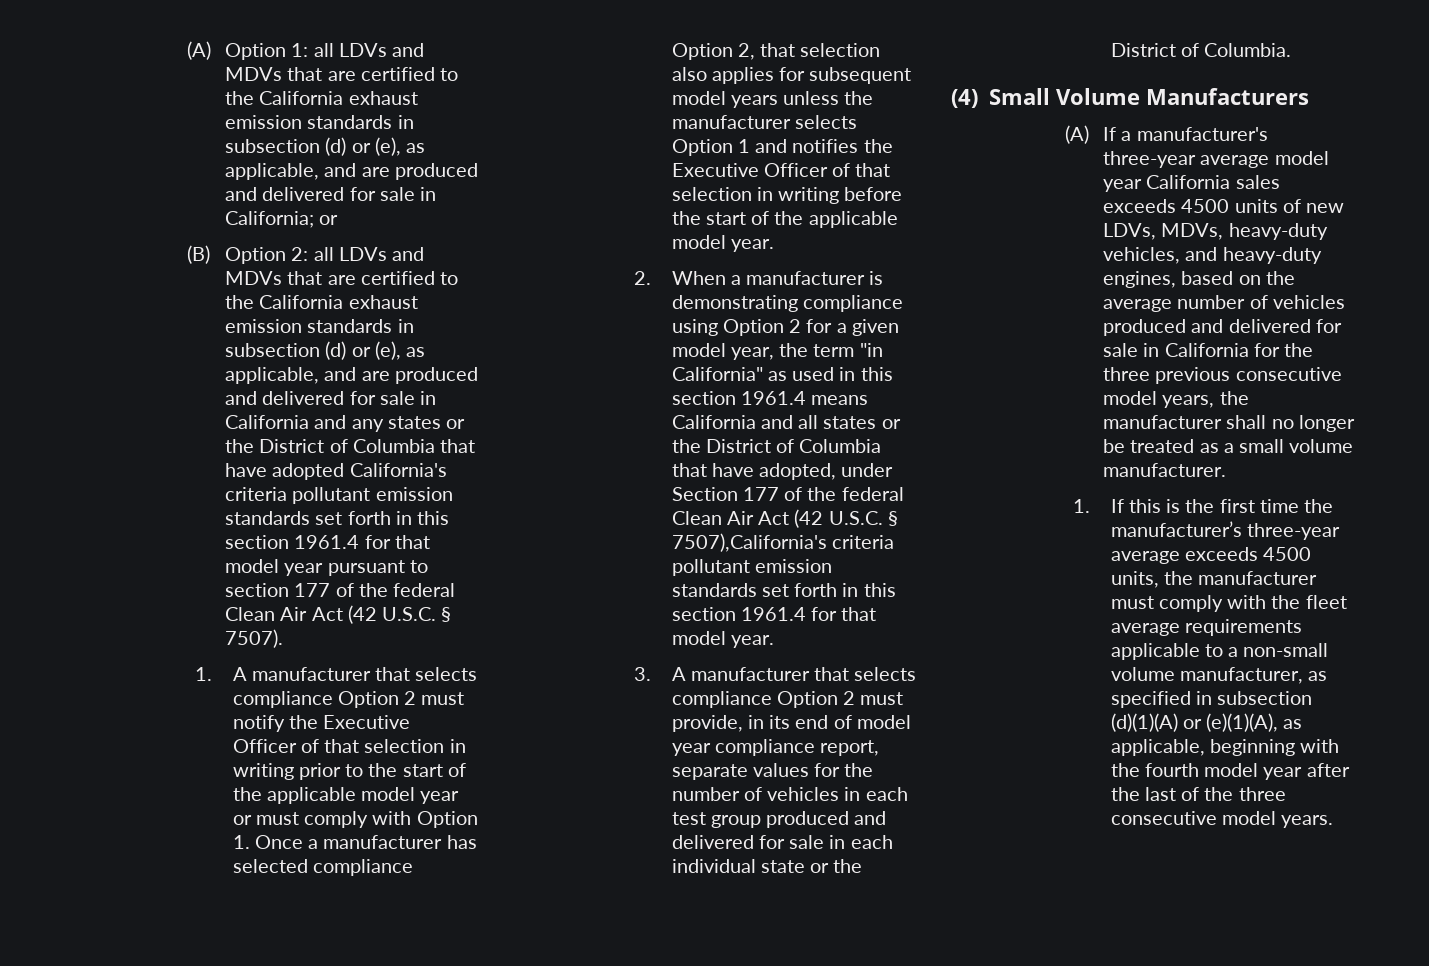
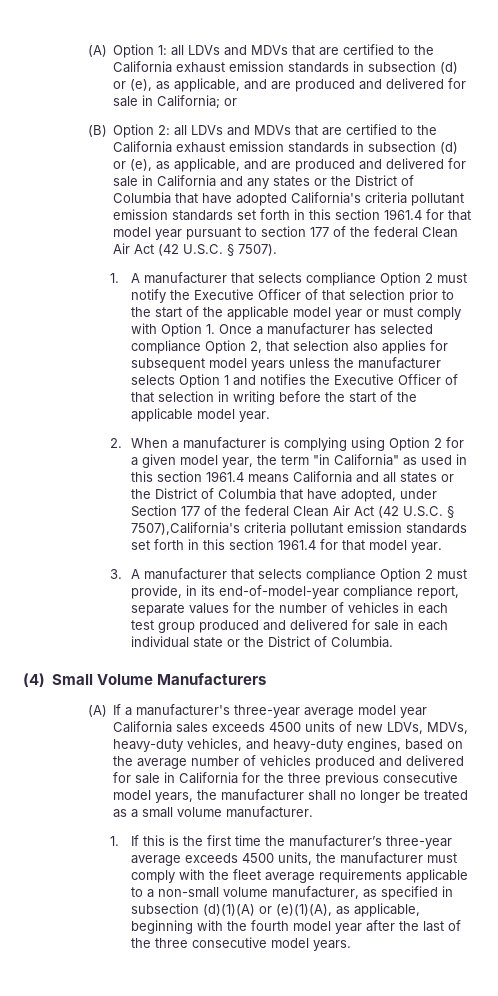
[449,739,466,753] [232,763,294,780] in writing -> (406, 294) none
[671,295,903,312] demonstrating compliance -> [284,437,348,451] complying
[795,715,911,729] [671,743,711,756] end of model year -> [219,585,340,599] end-of-model-year

